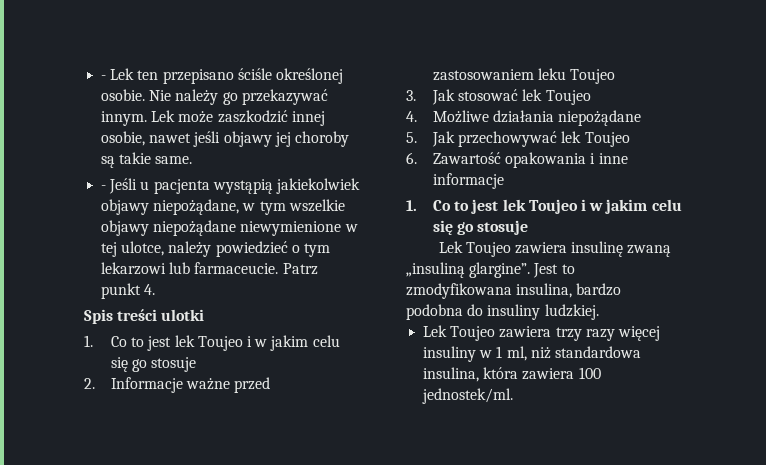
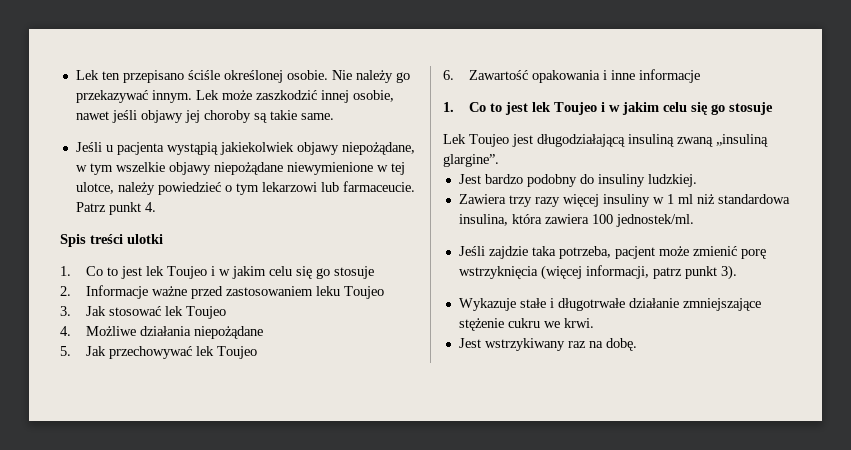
[101,75,107,80] - -> (75, 75) none
[101,185,107,190] - -> (334, 116) none
[514,241,624,257] zawiera insulinę -> [512,134,674,147] jest długodziałającą insuliną
[533,263,575,278] [406,283,622,299] [406,304,463,320] Jest to zmodyfikowana insulina, bardzo podobna -> [458,174,577,187] // Jest bardzo podobny
[423,325,552,341] Lek Toujeo zawiera -> [458,194,506,204] Zawiera
[506,346,527,361] ml, -> [677,194,693,204] ml
(514, 396) none -> [458,246,766,259] [458,265,737,280] [458,298,761,311] [458,318,594,331] [458,338,637,351] // Jeśli zajdzie taka potrzeba, pacjent może zmienić porę wstrzyknięcia (więcej informacji, patrz punkt 3). // Wykazuje stałe i długotrwałe działanie zmniejszające stężenie cukru we krwi. // Jest wstrzykiwany raz na dobę.

